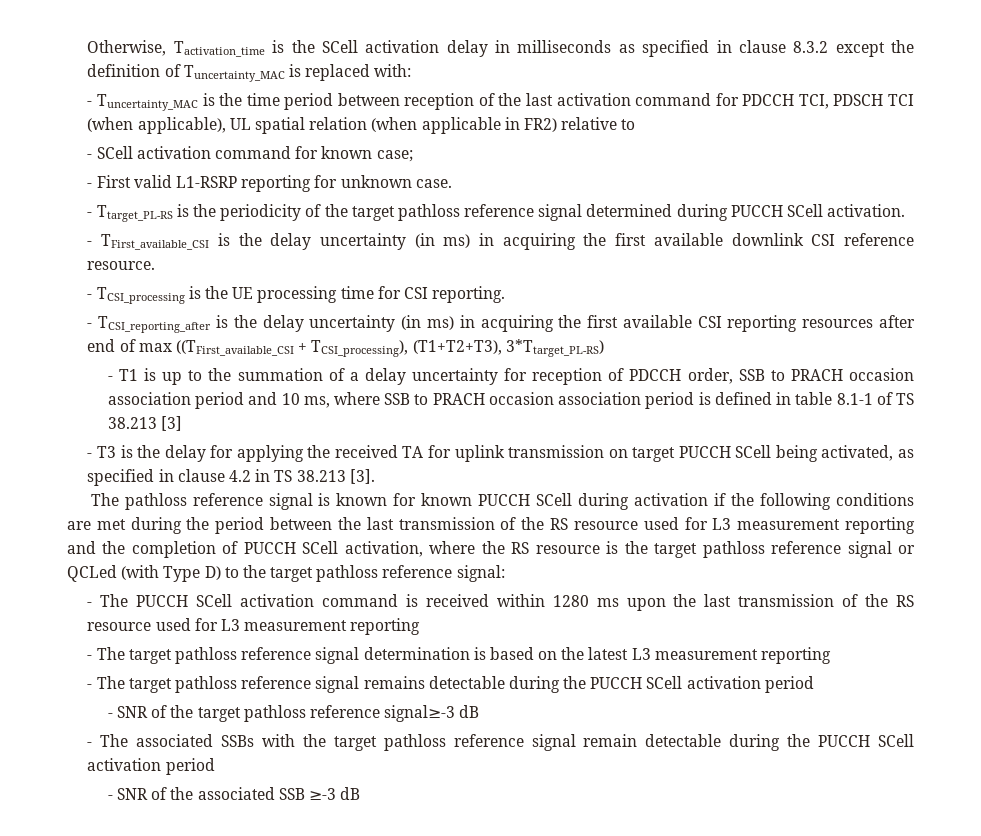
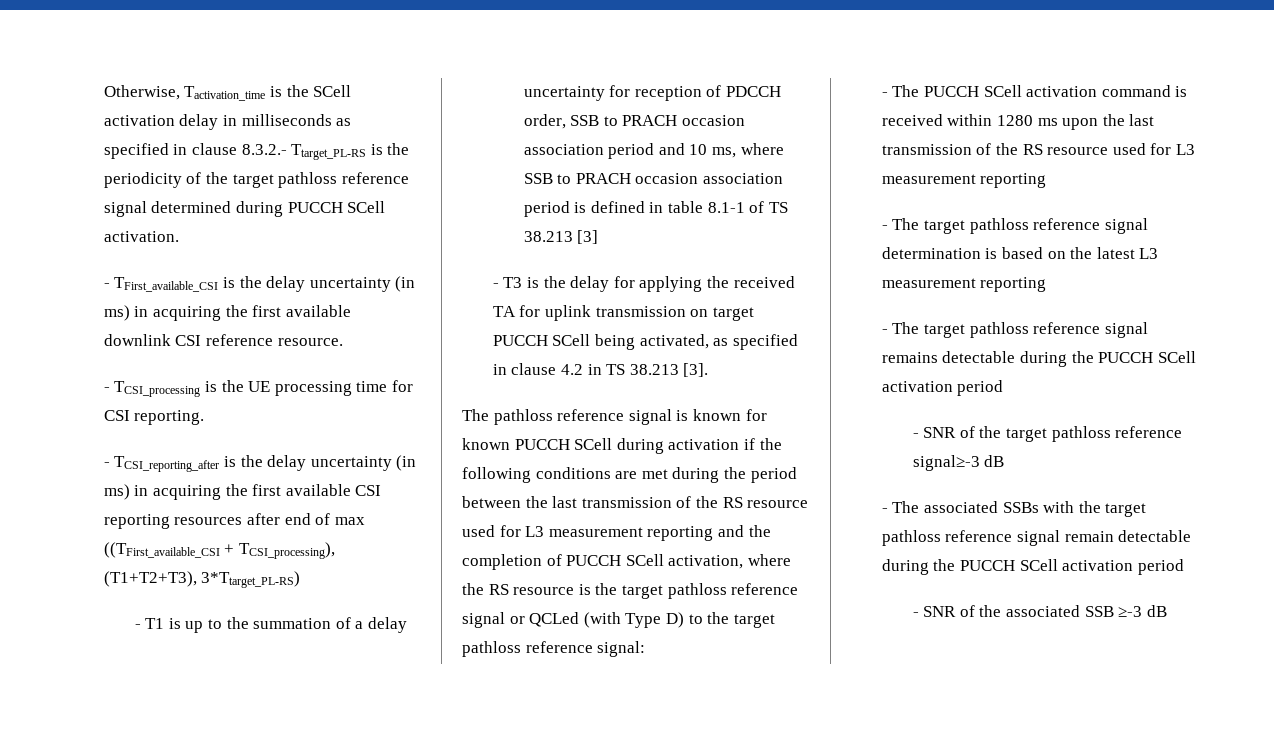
[793,40,914,57] [87,64,412,82] [87,93,914,111] [87,117,636,134] [87,146,413,162] [87,175,452,192] [87,212,93,217] 8.3.2 except the definition of Tuncertainty_MAC is replaced with: // - Tuncertainty_MAC is the time period between reception of the last activation command for PDCCH TCI, PDSCH TCI (when applicable), UL spatial relation (when applicable in FR2) relative to // - SCell activation command for known case; // - First valid L1-RSRP reporting for unknown case. // - -> [241,144,287,155] 8.3.2.-

